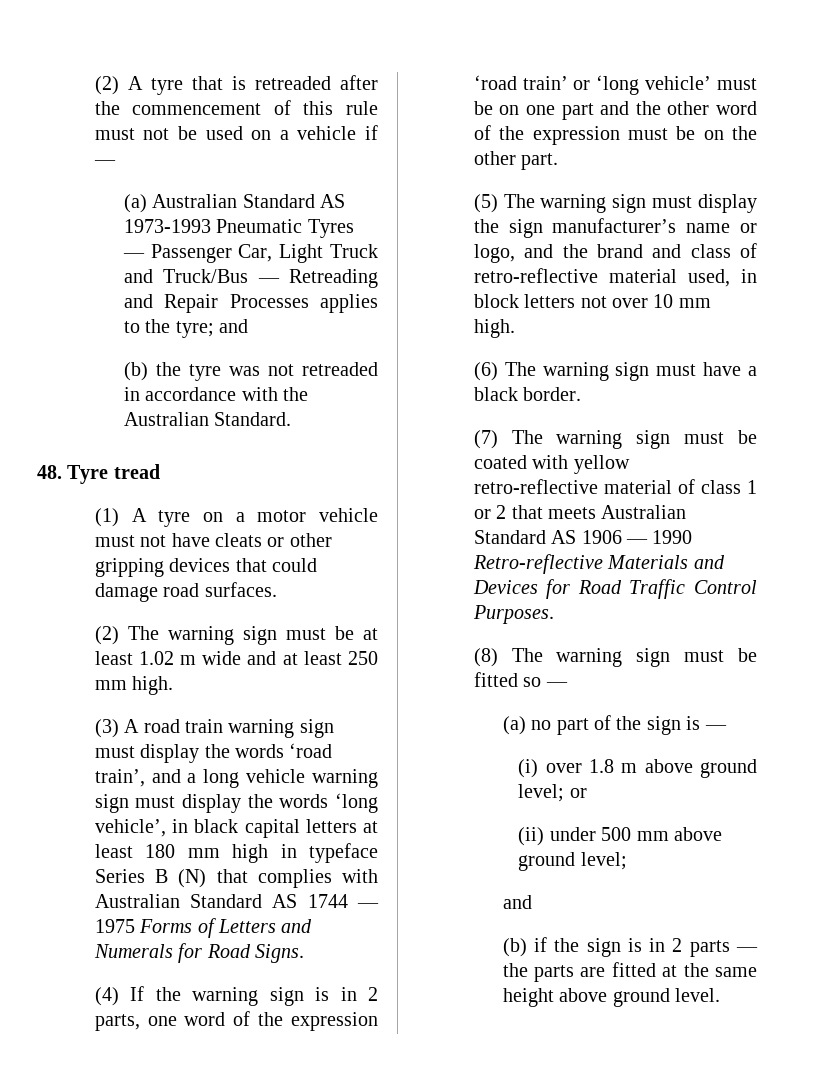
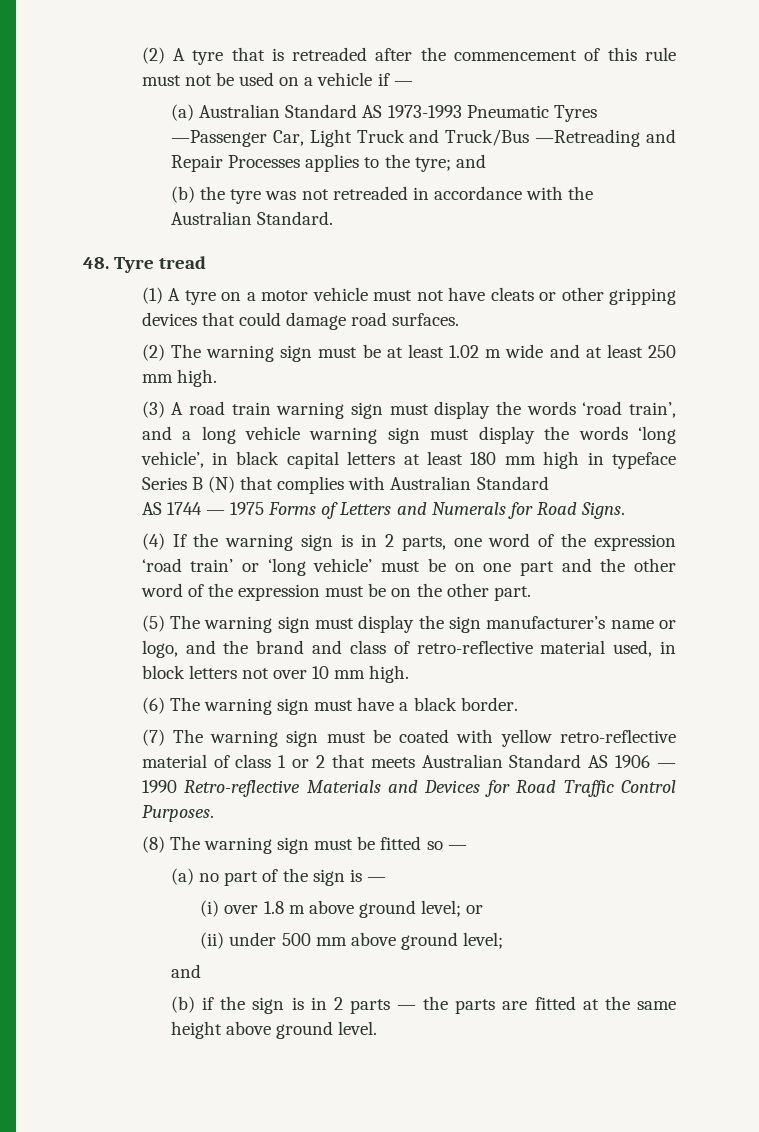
[122,244,232,263] — Passenger -> [170,130,267,147] —Passenger
[257,269,378,288] — Retreading -> [535,129,641,147] —Retreading
(263, 901) none -> (549, 483) //

